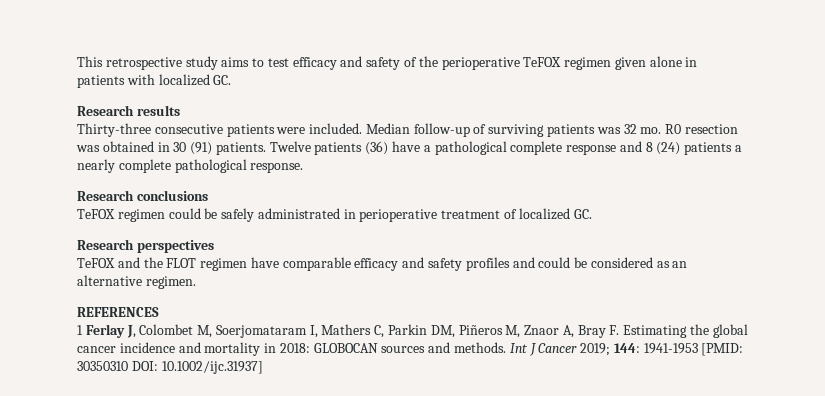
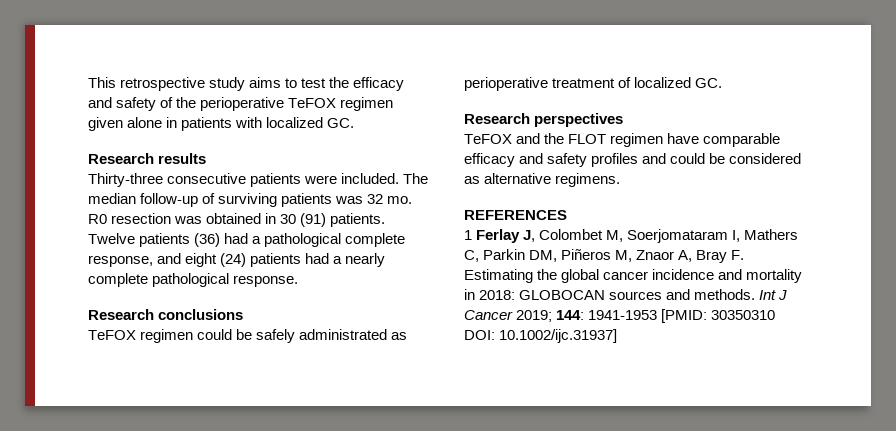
(289, 62) none -> [329,77,350,88] the
[365,123,410,134] Median -> [403,173,429,184] [88,193,136,204] The median
[392,141,421,152] have -> [224,233,249,244] had
[566,141,653,155] response and 8 -> [88,253,218,267] response, and eight
(733, 148) none -> [305,253,330,264] had
[343,209,356,219] in -> [391,332,408,340] as
[672,261,688,268] [77,275,196,289] an alternative regimen. -> [484,173,621,187] alternative regimens.

